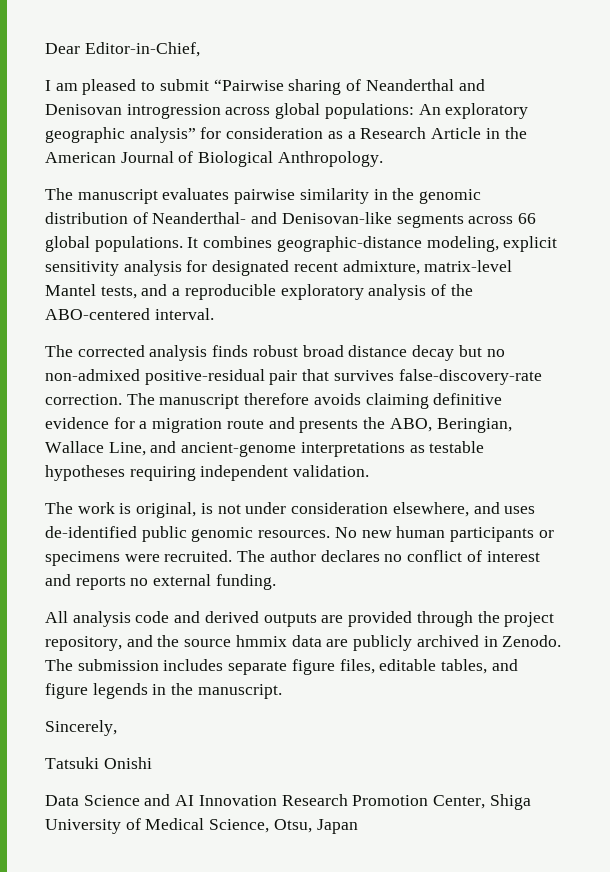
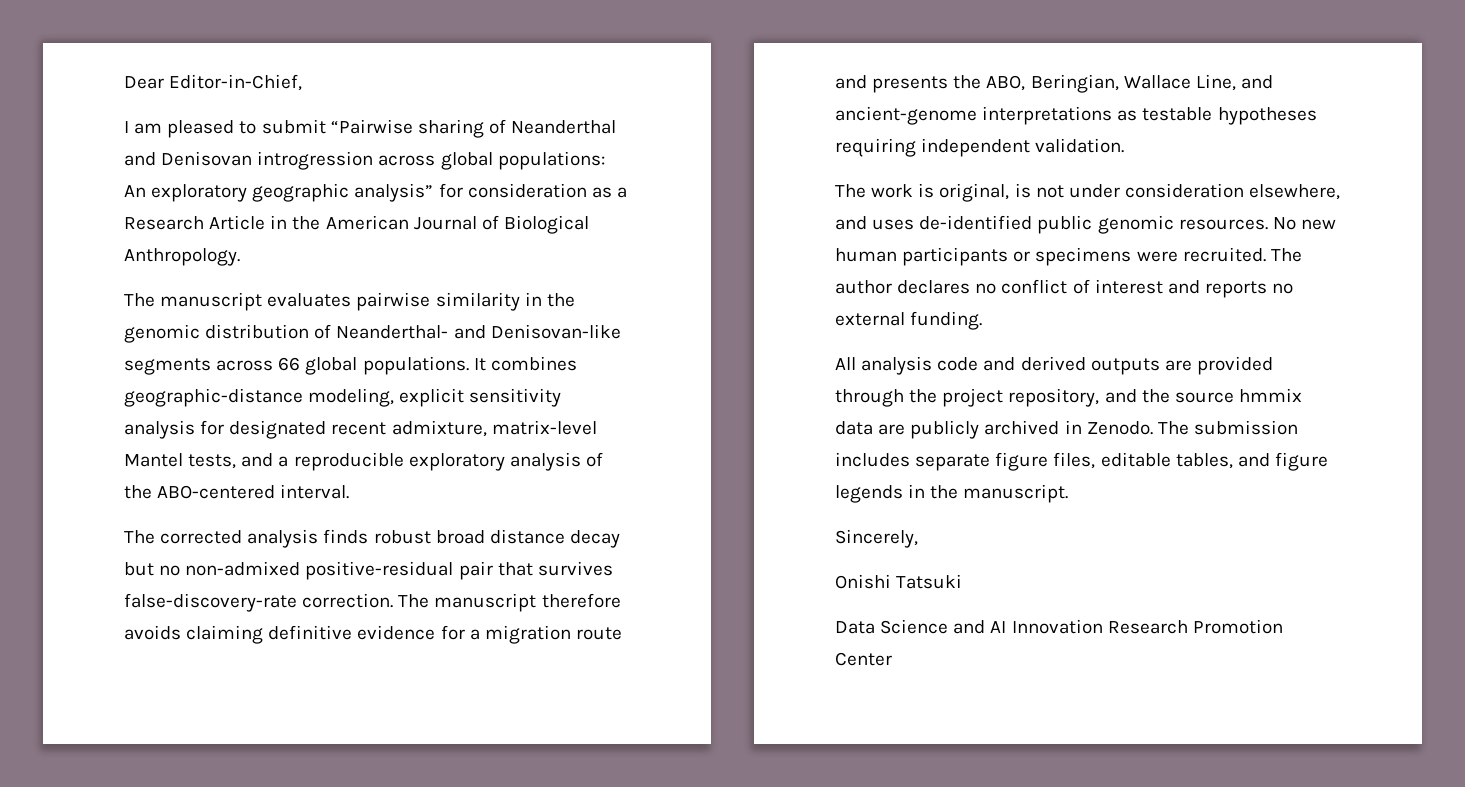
(117, 728) none -> [835,574,891,589] Onishi
[103,757,152,769] Onishi -> (963, 581) none
[433,794,531,810] [45,818,358,834] Center, Shiga University of Medical Science, Otsu, Japan -> [835,652,892,666] Center

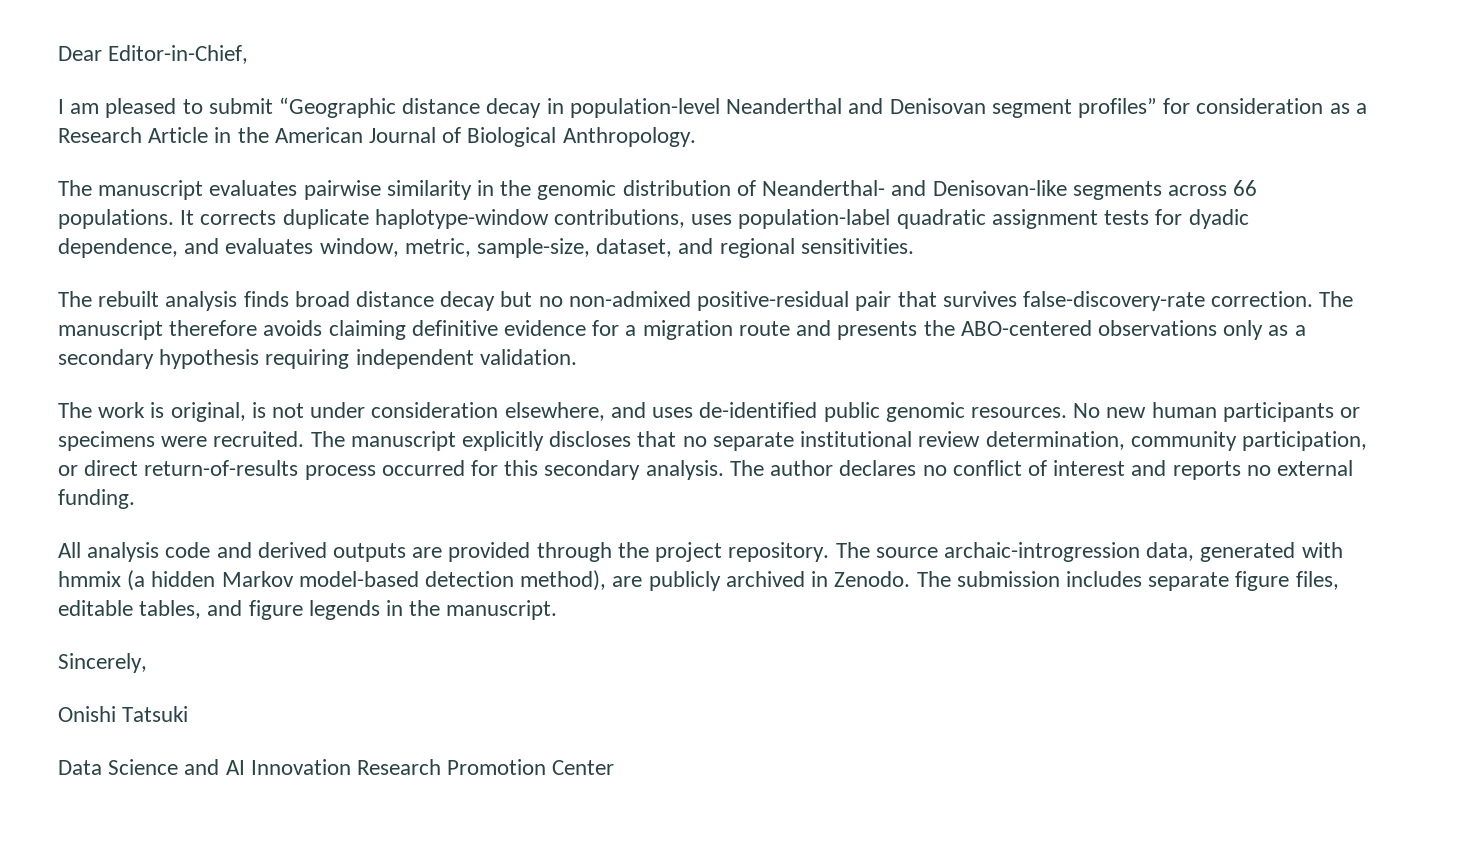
[330,119,617,138] [124,151,605,170] [124,183,434,202] “Pairwise sharing of Neanderthal and Denisovan introgression across global populations: An exploratory geographic analysis” -> [279,97,1157,118] “Geographic distance decay in population-level Neanderthal and Denisovan segment profiles”
[305,357,358,375] global -> (1258, 188) none
[490,356,577,371] [124,388,562,407] [124,420,597,439] [124,452,603,471] [124,484,350,499] [124,530,243,544] combines geographic-distance modeling, explicit sensitivity analysis for designated recent admixture, matrix-level Mantel tests, and a reproducible exploratory analysis of the ABO-centered interval. // The corrected -> [200,209,1249,229] [58,238,914,258] [58,291,160,307] corrects duplicate haplotype-window contributions, uses population-label quadratic assignment tests for dyadic dependence, and evaluates window, metric, sample-size, dataset, and regional sensitivities. // The rebuilt
[373,530,431,544] robust -> (289, 299) none
[986,74,1273,93] [835,106,1317,125] ABO, Beringian, Wallace Line, and ancient-genome interpretations as testable hypotheses -> [960,320,1306,340] [58,349,260,369] ABO-centered observations only as a secondary hypothesis
(1302, 255) none -> [350,431,1367,451] [58,460,764,480] manuscript explicitly discloses that no separate institutional review determination, community participation, or direct return-of-results process occurred for this secondary analysis. The
[1008,388,1302,407] [835,421,873,435] repository, and the source hmmix data -> [728,542,1343,562] [58,570,607,591] repository. The source archaic-introgression data, generated with hmmix (a hidden Markov model-based detection method),

